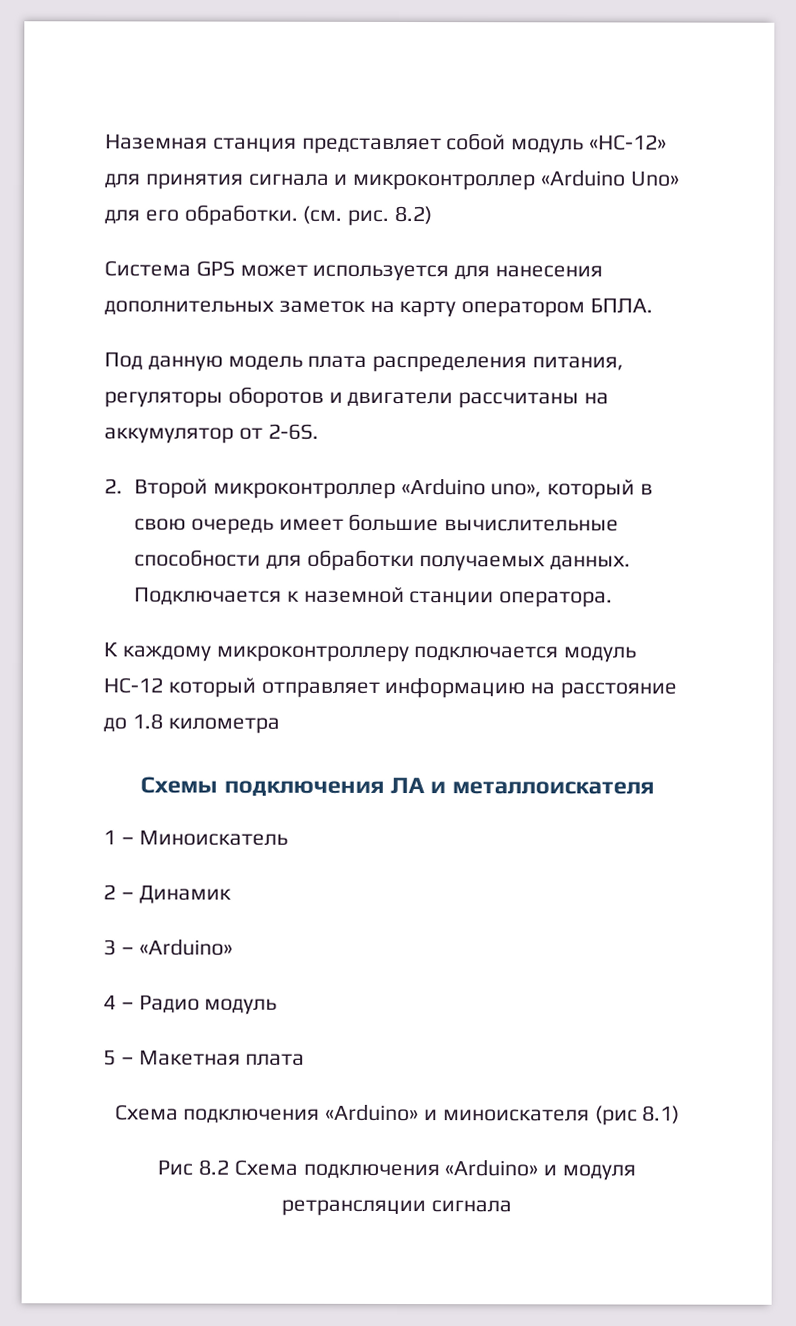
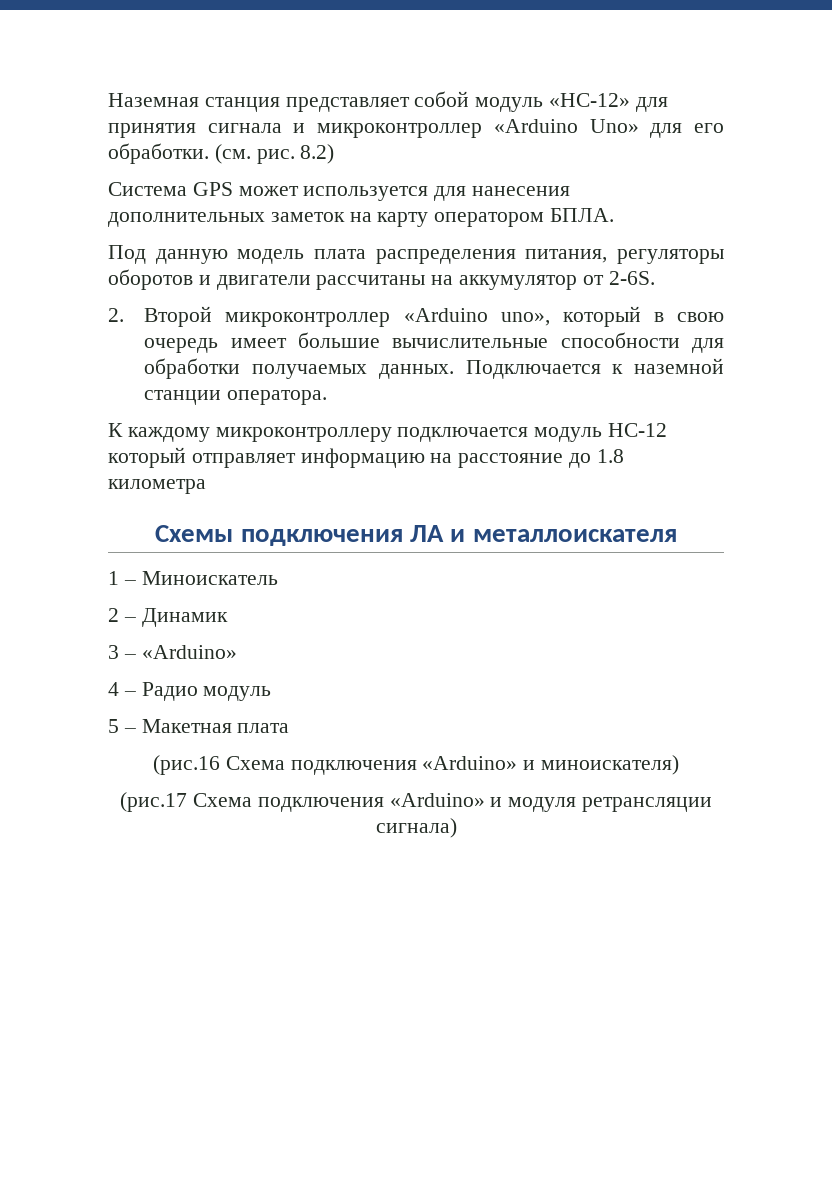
[114,1103,681,1126] [157,1159,229,1176] Схема подключения «Arduino» и миноискателя (рис 8.1) // Рис 8.2 -> [152,755,680,775] [120,792,188,812] (рис.16 Схема подключения «Arduino» и миноискателя) // (рис.17
[430,1200,512,1213] сигнала -> [375,818,457,838] сигнала)

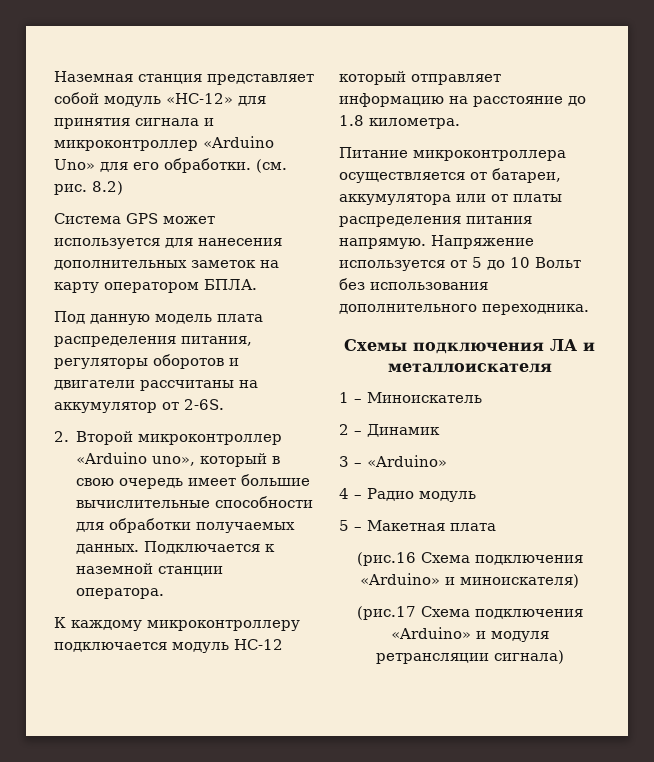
[108,479,206,494] километра -> [369,118,460,129] [339,147,566,161] [339,168,561,183] [339,194,562,205] [339,216,532,227] [339,235,534,249] [339,257,581,271] [339,278,488,290] [339,304,589,315] километра. // Питание микроконтроллера осуществляется от батареи, аккумулятора или от платы распределения питания напрямую. Напряжение используется от 5 до 10 Вольт без использования дополнительного переходника.

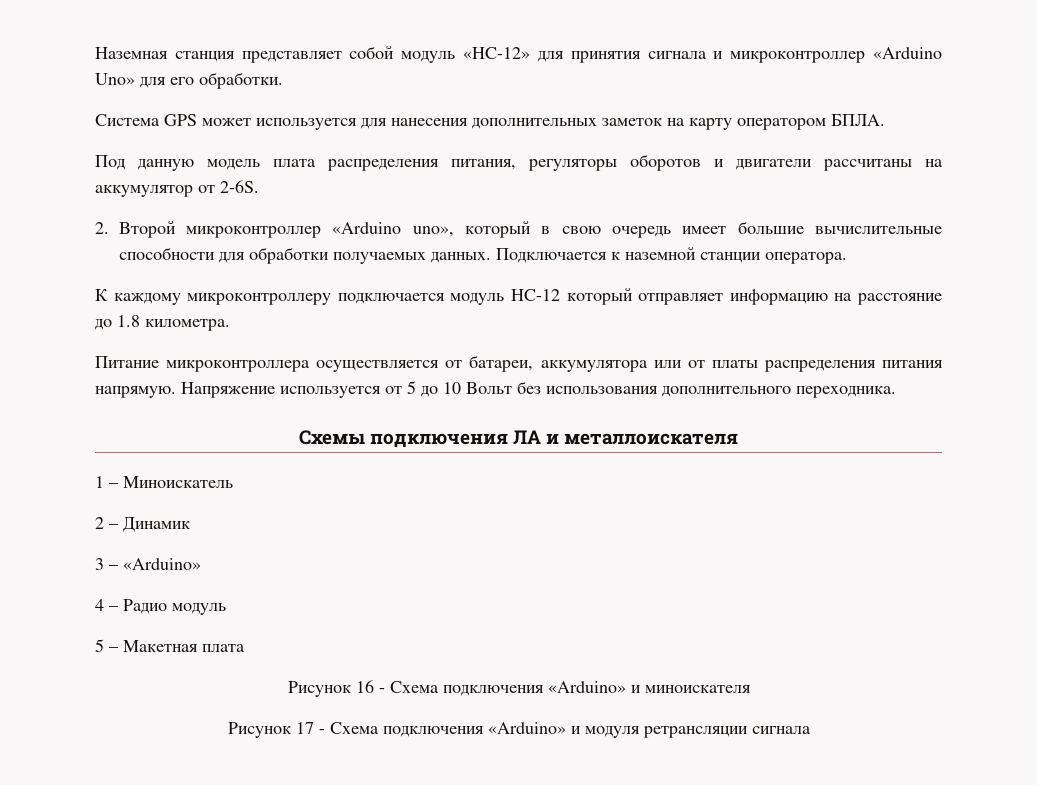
[256,159,287,173] [54,181,123,195] (см. рис. 8.2) -> (283, 80) none
[356,552,583,566] [360,573,579,588] [356,606,416,620] (рис.16 Схема подключения «Arduino» и миноискателя) // (рис.17 -> [287,680,751,697] [227,722,325,738] Рисунок 16 - Схема подключения «Arduino» и миноискателя // Рисунок 17 -
[493,650,564,664] сигнала) -> [751,726,811,734] сигнала

